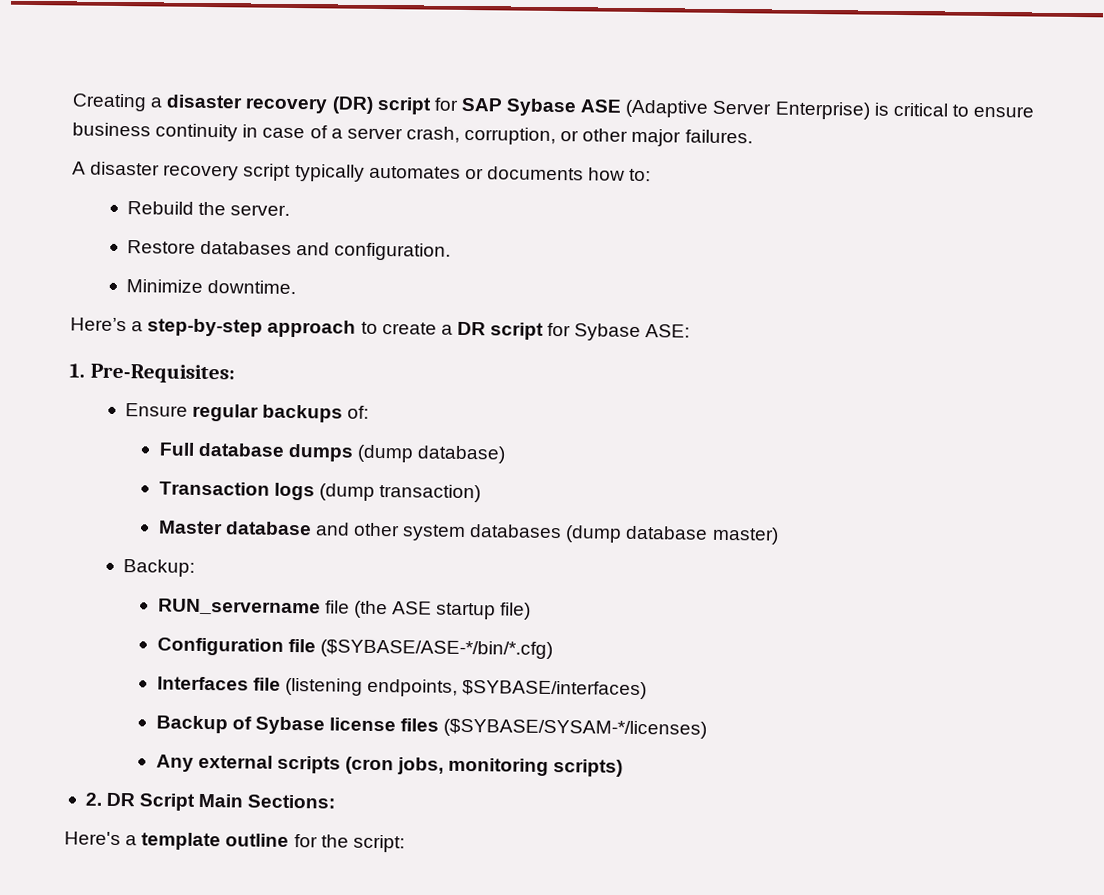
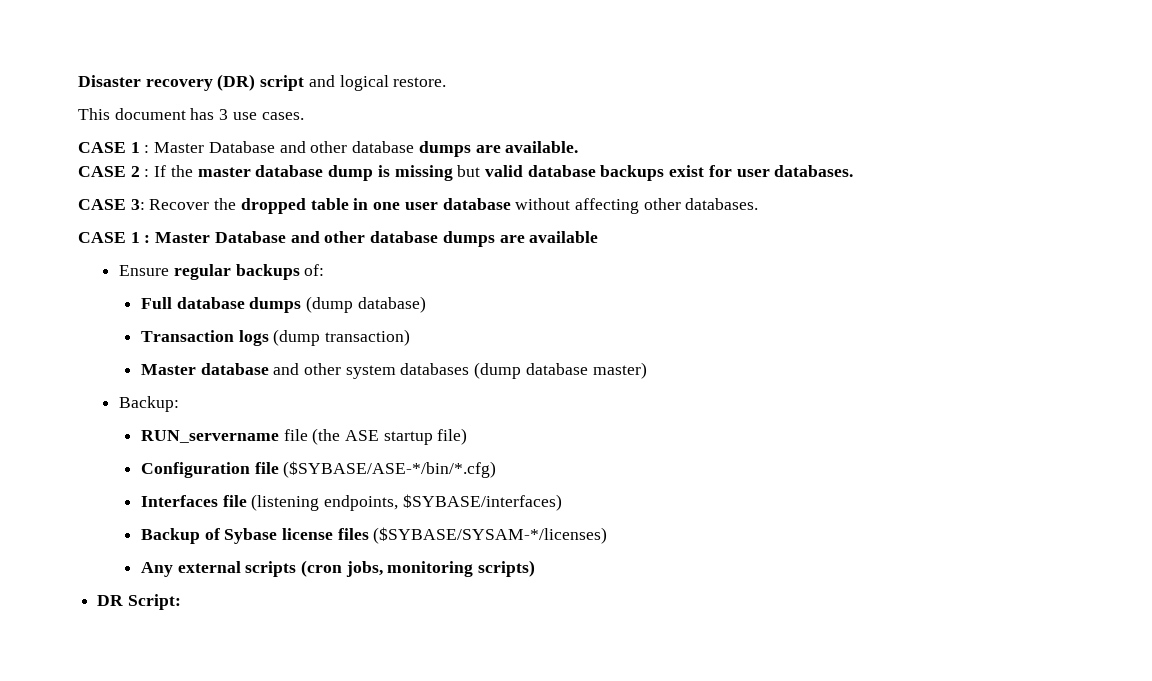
[72,93,1035,120] [72,122,753,147] [72,161,652,182] [126,201,290,216] [126,240,452,261] [125,279,296,295] [70,317,691,342] [69,363,235,384] Creating a disaster recovery (DR) script for SAP Sybase ASE (Adaptive Server Enterprise) is critical to ensure business continuity in case of a server crash, corruption, or other major failures. // A disaster recovery script typically automates or documents how to: // Rebuild the server. // Restore databases and configuration. // Minimize downtime. // Here’s a step-by-step approach to create a DR script for Sybase ASE: // 1. Pre-Requisites: -> [78,74,447,91] [78,108,304,120] [78,141,579,157] [78,165,854,181] [78,198,759,214] [78,231,599,247] Disaster recovery (DR) script and logical restore. // This document has 3 use cases. // CASE 1 : Master Database and other database dumps are available. // CASE 2 : If the master database dump is missing but valid database backups exist for user databases. // CASE 3: Recover the dropped table in one user database without affecting other databases. // CASE 1 : Master Database and other database dumps are available
[84,792,336,811] [64,831,405,853] 2. DR Script Main Sections: // Here's a template outline for the script: -> [97,594,181,610] DR Script:

